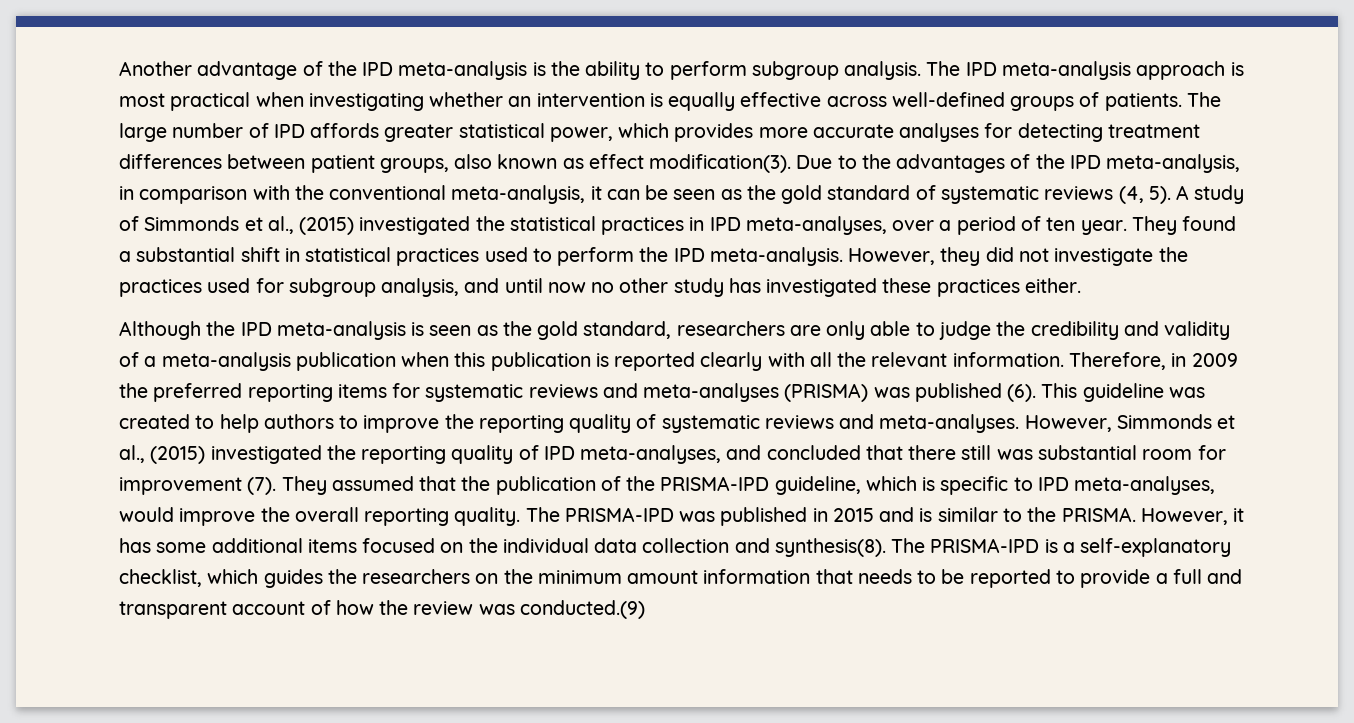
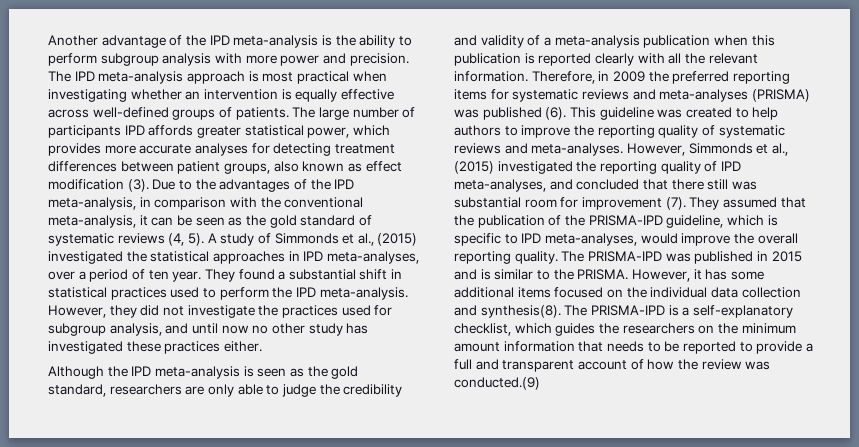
[844,61,922,80] analysis. -> [162,53,409,66] analysis with more power and precision.
(269, 130) none -> [48,125,121,138] participants
[649,154,792,173] modification(3). -> [48,179,149,192] modification (3).
[601,217,685,235] practices -> [212,251,285,264] approaches

